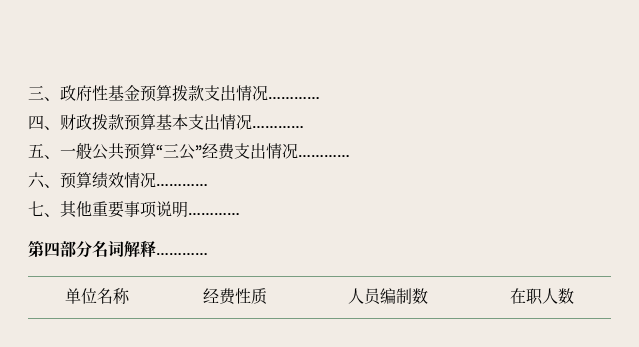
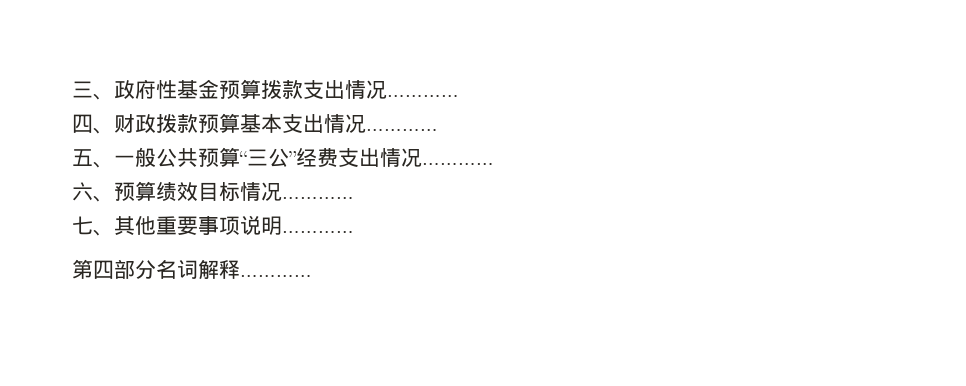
(124, 180) none -> [198,182,240,201] 目标
[65,288,130,304] [202,288,267,305] [348,288,428,305] [509,288,574,305] // 单位名称 | 经费性质 | 人员编制数 | 在职人数 -> (312, 276) none

